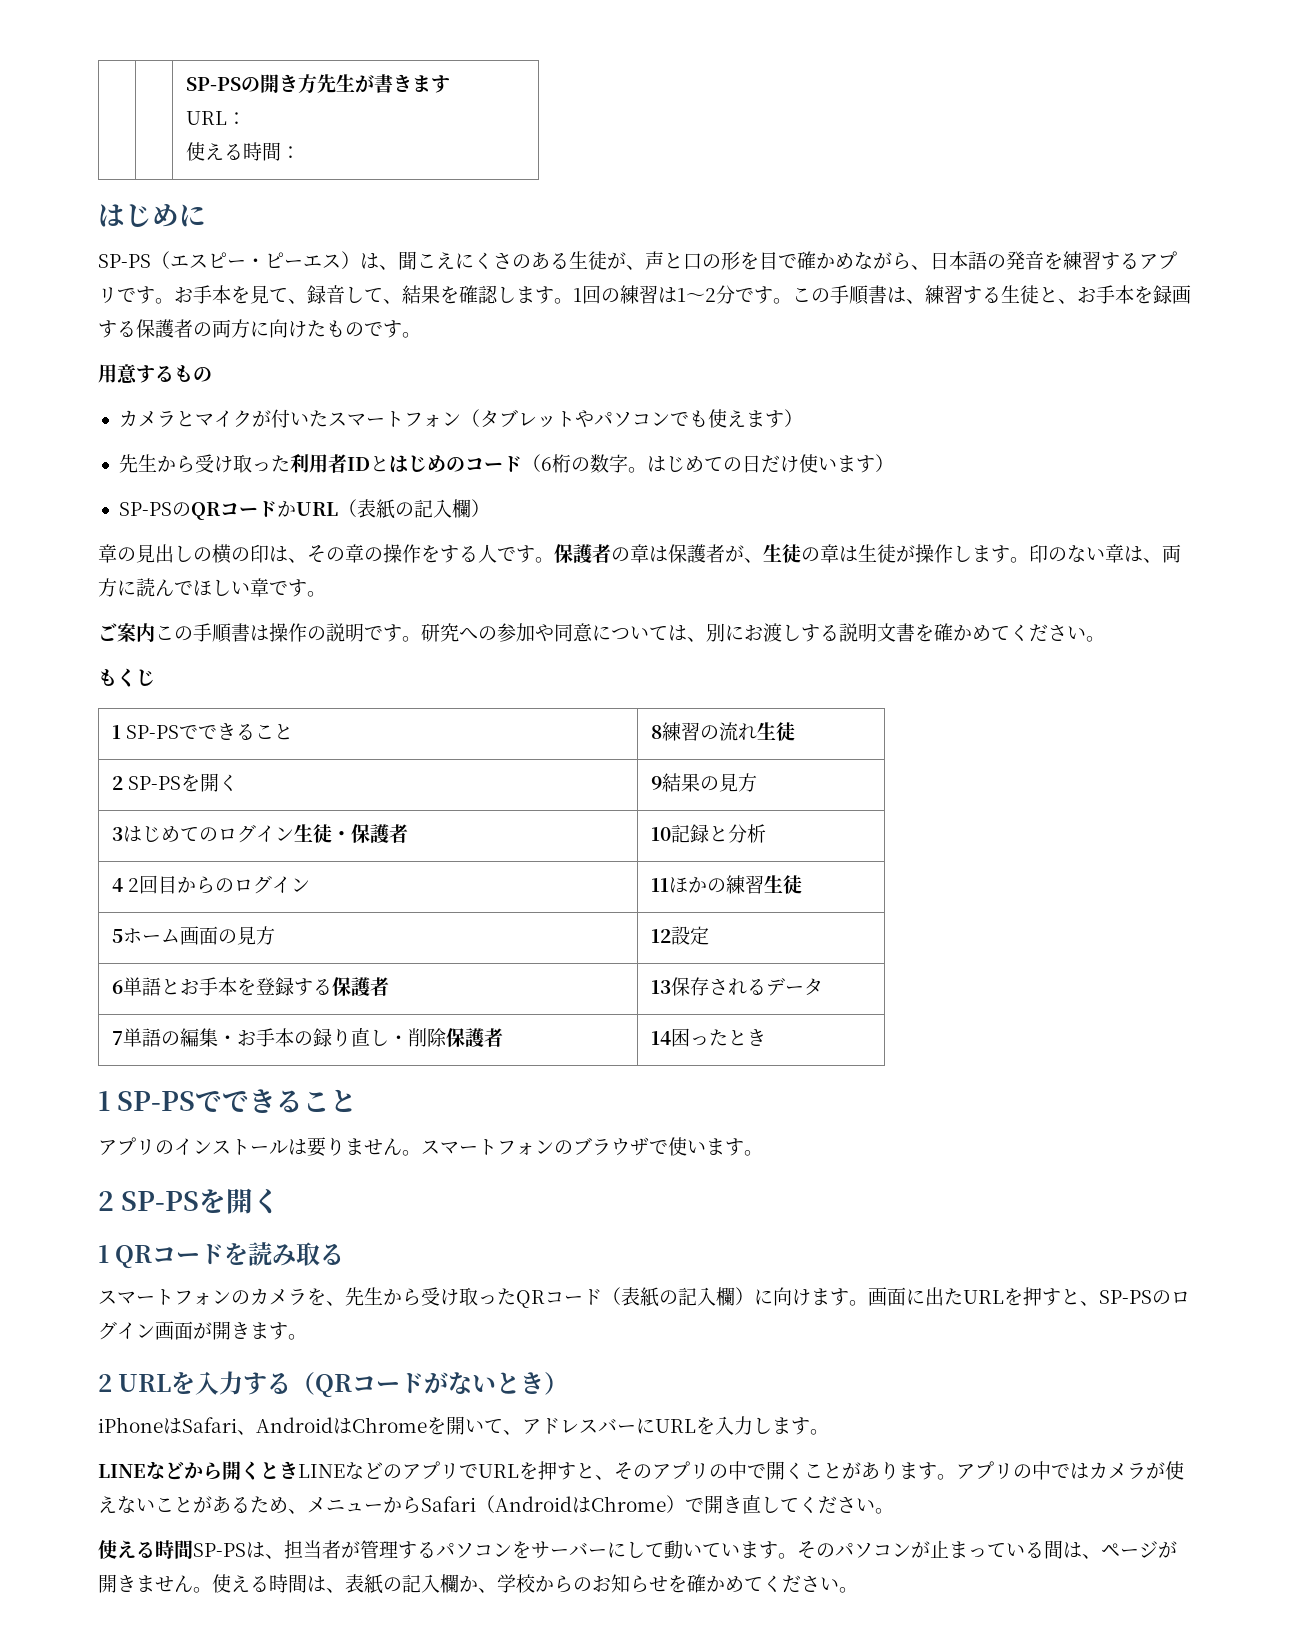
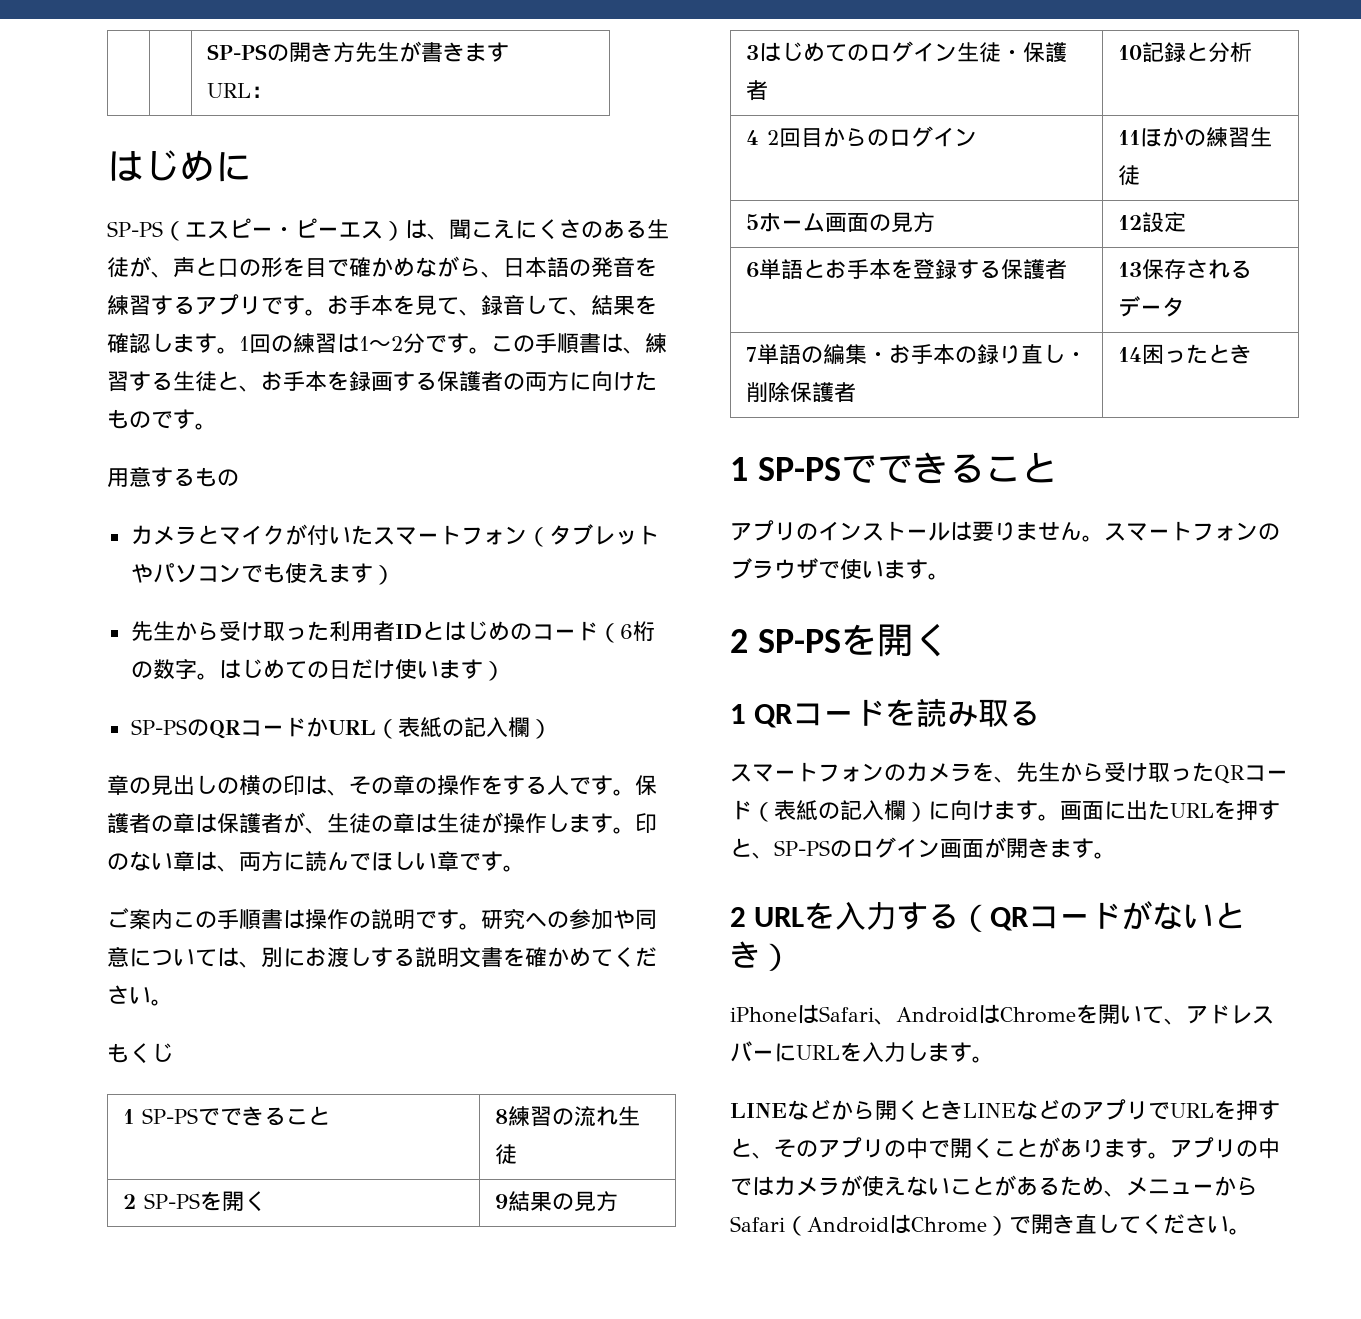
[185,142,300,161] // 使える時間： -> (273, 92) none
[98,1540,1177,1559] [98,1574,858,1594] // 使える時間SP-PSは、担当者が管理するパソコンをサーバーにして動いています。そのパソコンが止まっている間は、ページが開きません。使える時間は、表紙の記入欄か、学校からのお知らせを確かめてください。 -> (1251, 1231) none

